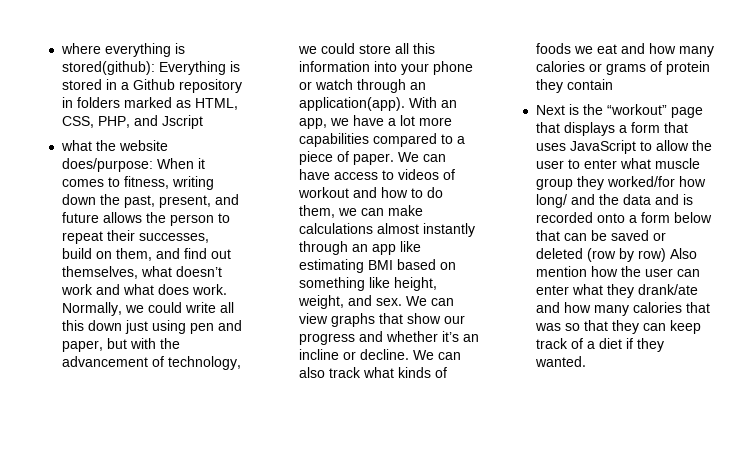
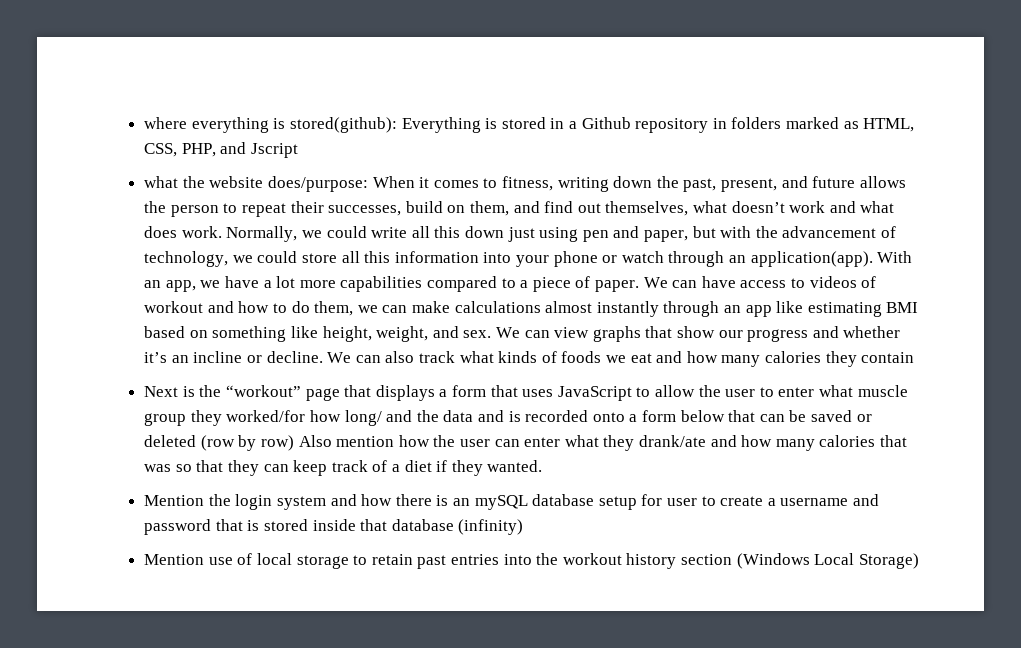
[588,61,710,75] or grams of protein -> (821, 357) none
(586, 361) none -> [144,494,879,510] [144,519,524,535] [144,553,919,569] // Mention the login system and how there is an mySQL database setup for user to create a username and password that is stored inside that database (infinity) // Mention use of local storage to retain past entries into the workout history section (Windows Local Storage)

